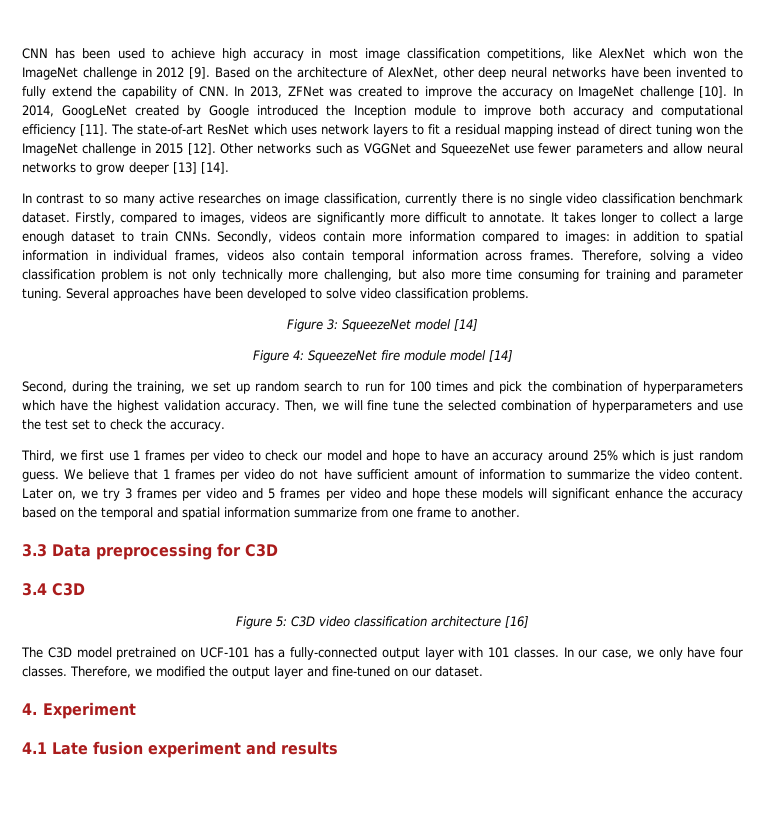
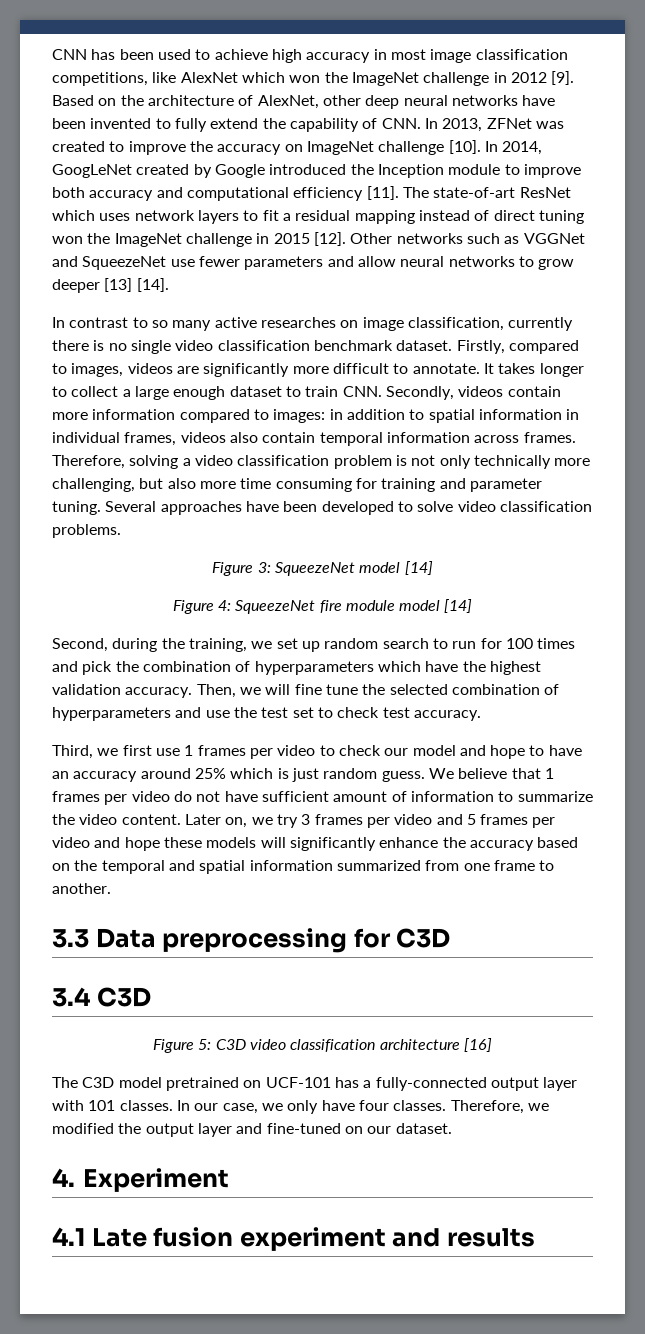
[174,231,211,242] CNNs. -> [342,386,382,397] CNN.
[147,419,166,430] the -> [382,707,410,718] test
[551,488,610,501] significant -> [289,837,376,851] significantly
[294,507,357,518] summarize -> [336,860,421,871] summarized

